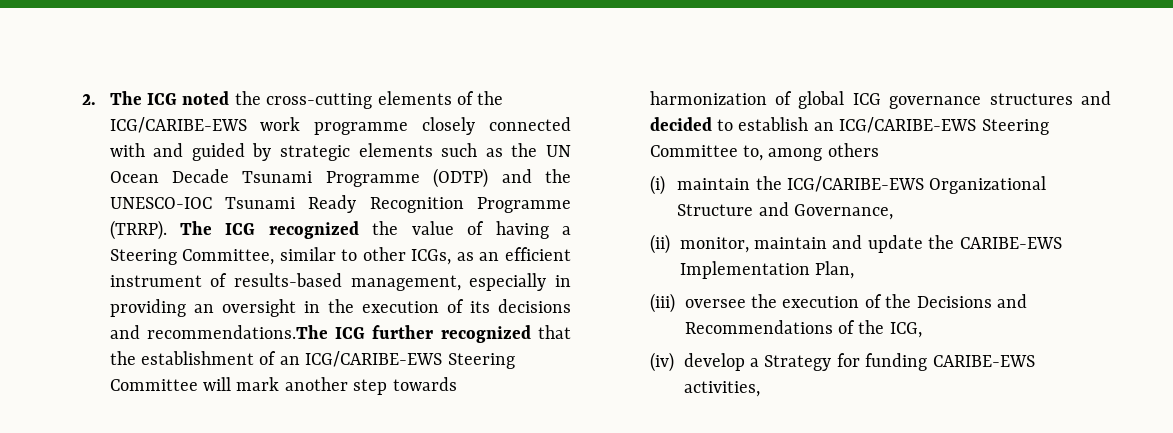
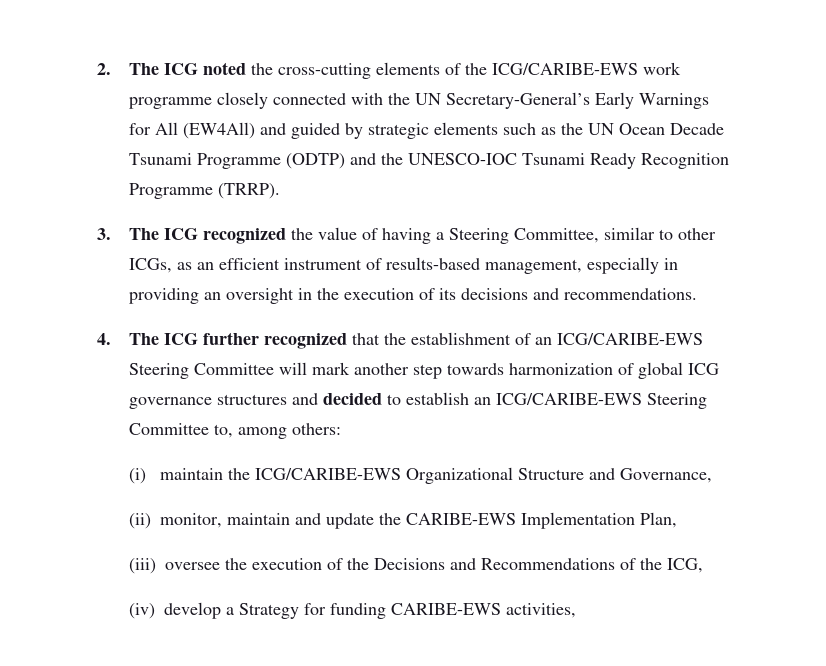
(145, 150) none -> [387,92,709,109] [128,122,255,139] the UN Secretary-General’s Early Warnings for All (EW4All)
(167, 230) none -> [97,228,111,240] // 3.
[146,325,328,339] recommendations.The -> [563,288,697,300] [97,333,159,345] recommendations. // 4. The
[827,143,879,157] others -> [291,423,341,435] others:

